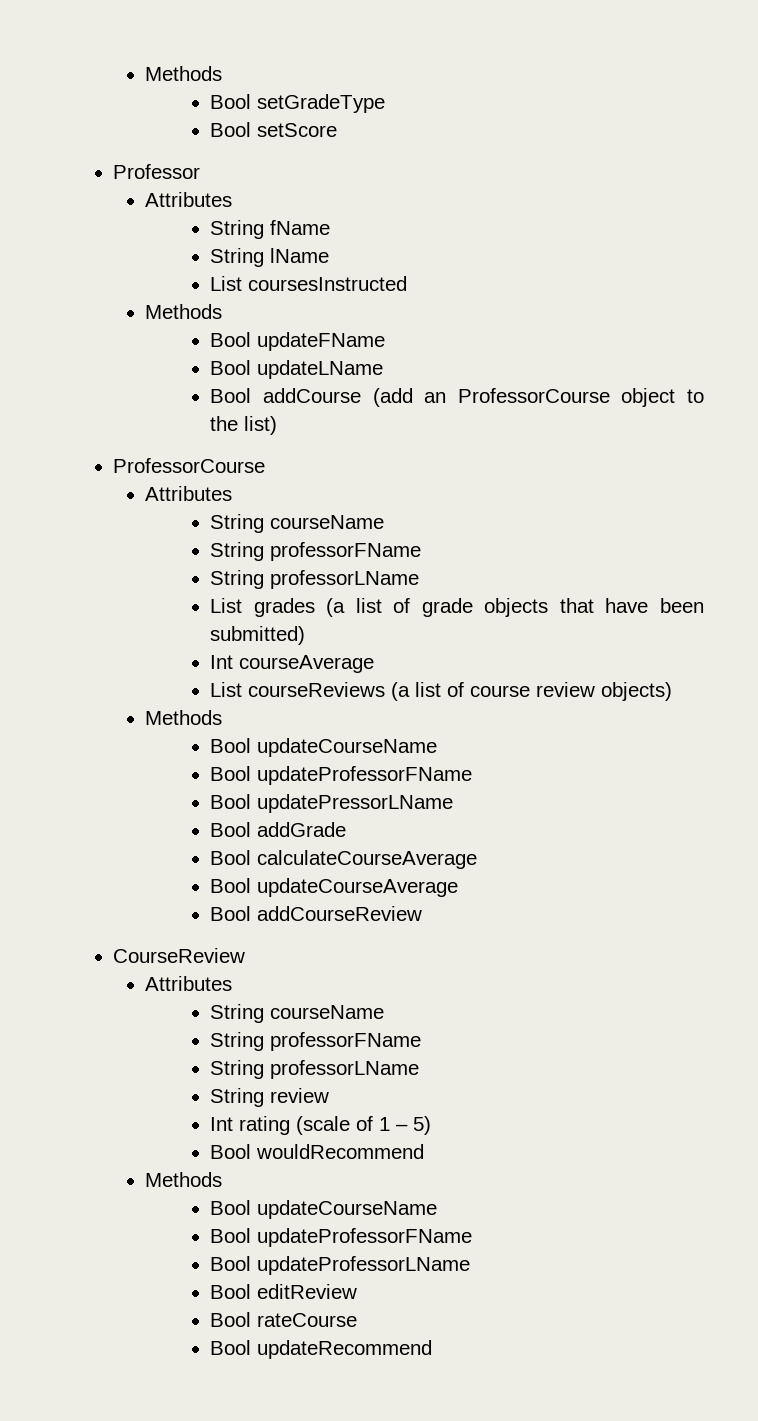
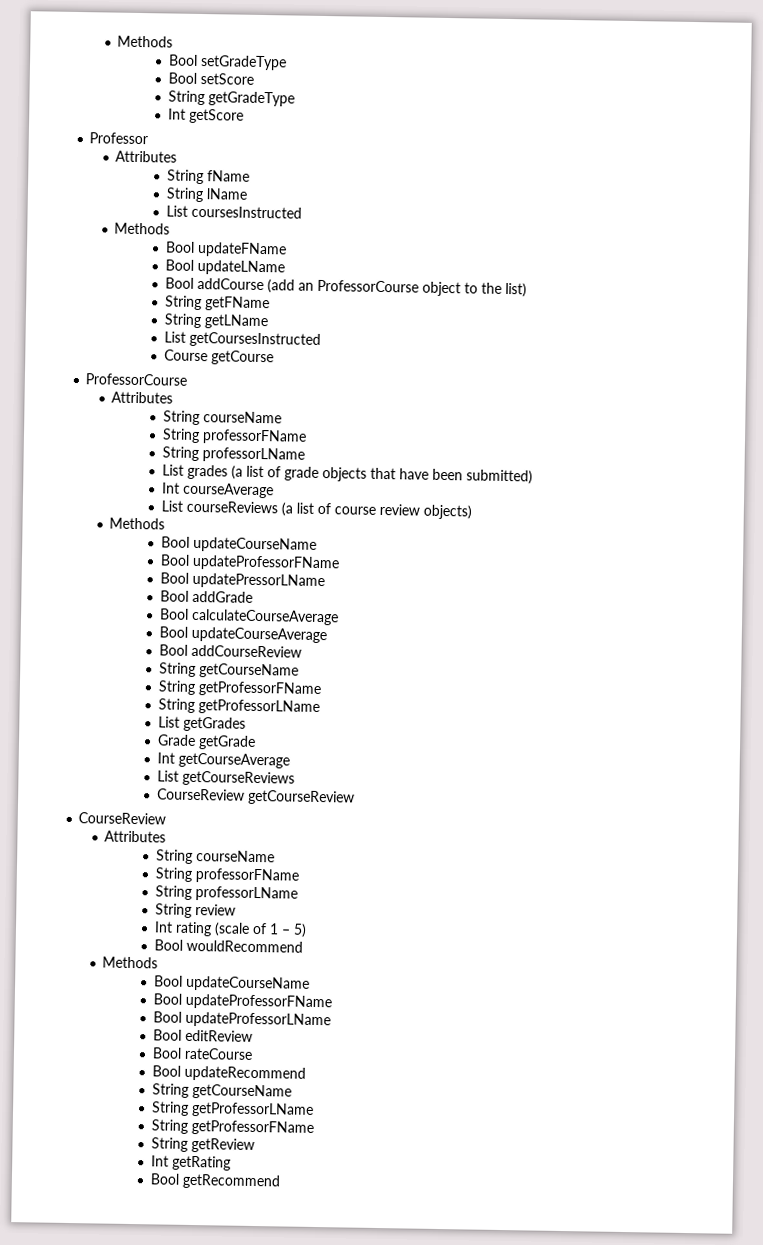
(338, 130) none -> [168,90,296,107] [168,108,245,124] // String getGradeType // Int getScore
(278, 425) none -> [165,295,271,312] [164,313,269,330] [164,331,322,348] [164,349,275,366] // String getFName // String getLName // List getCoursesInstructed // Course getCourse
(423, 913) none -> [159,662,300,679] [158,680,323,698] [158,698,321,716] [158,716,247,732] [157,734,257,750] [157,752,291,769] [157,770,296,787] [157,788,356,806] // String getCourseName // String getProfessorFName // String getProfessorLName // List getGrades // Grade getGrade // Int getCourseAverage // List getCourseReviews // CourseReview getCourseReview
(433, 1349) none -> [152,1083,293,1100] [151,1101,315,1118] [151,1119,315,1136] [151,1137,256,1154] [151,1155,232,1171] [150,1173,282,1190] // String getCourseName // String getProfessorLName // String getProfessorFName // String getReview // Int getRating // Bool getRecommend

